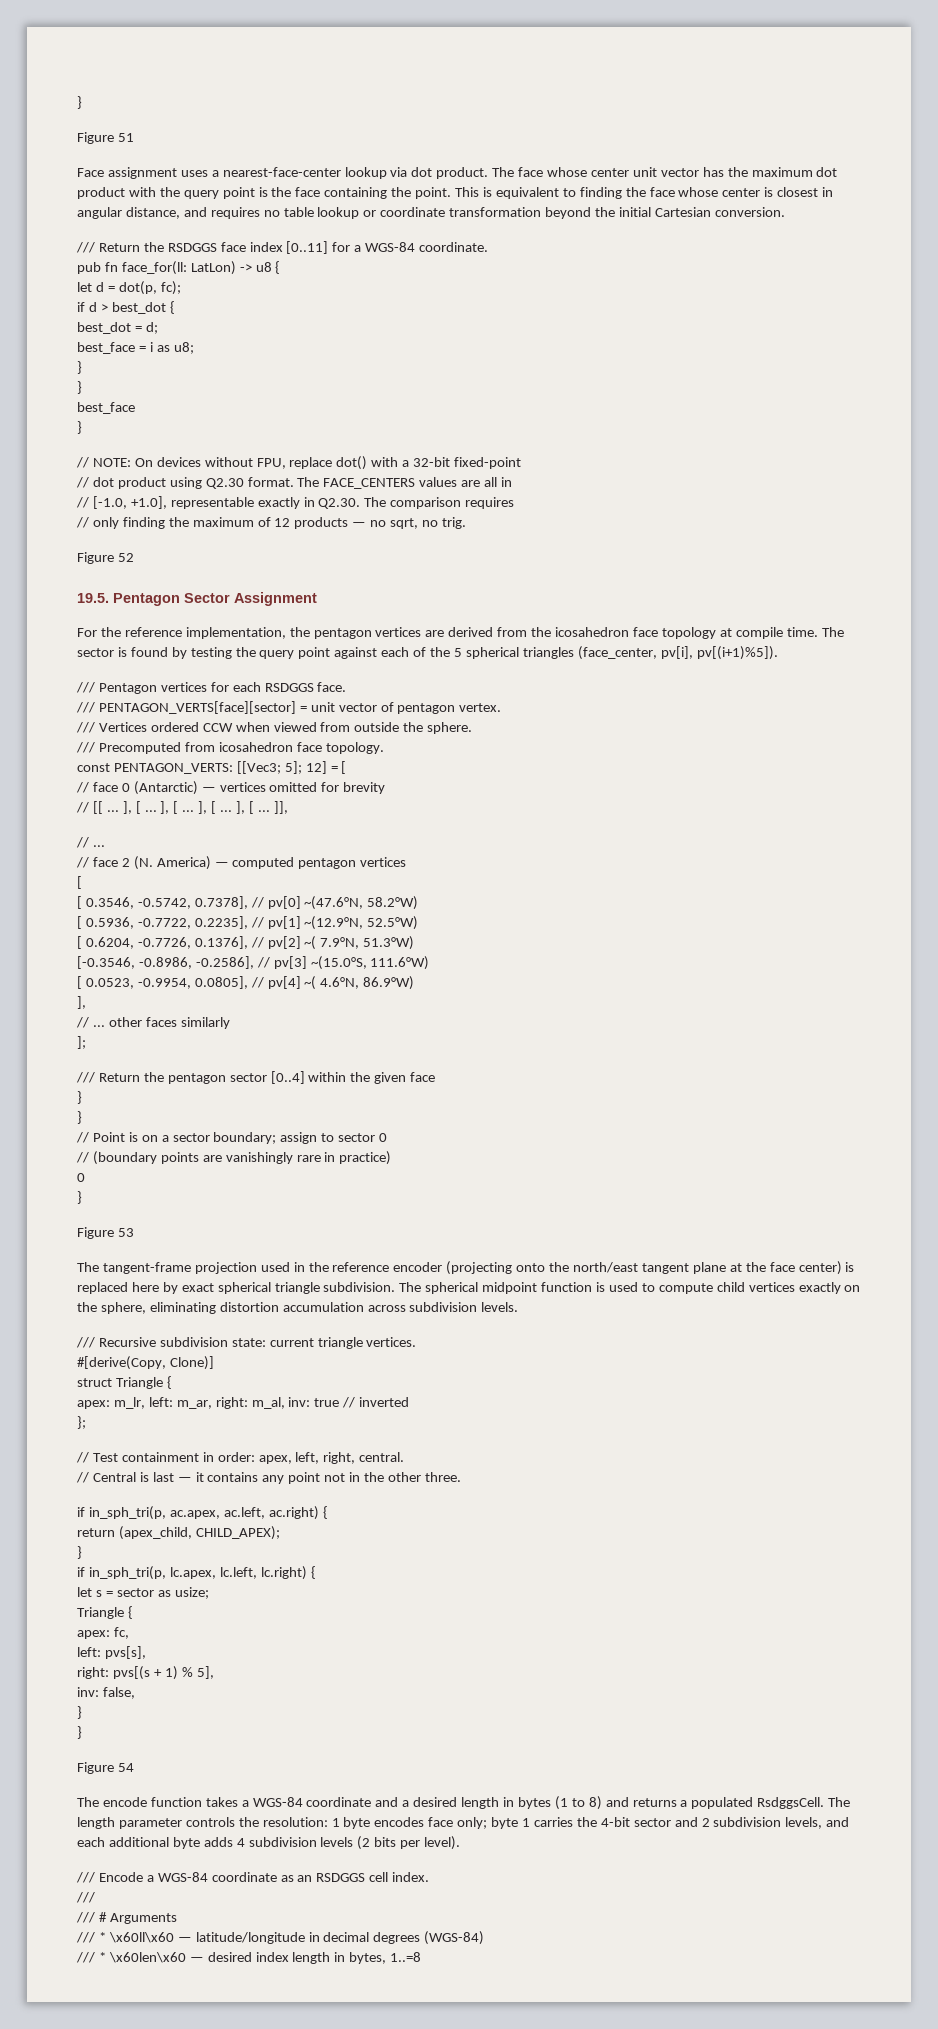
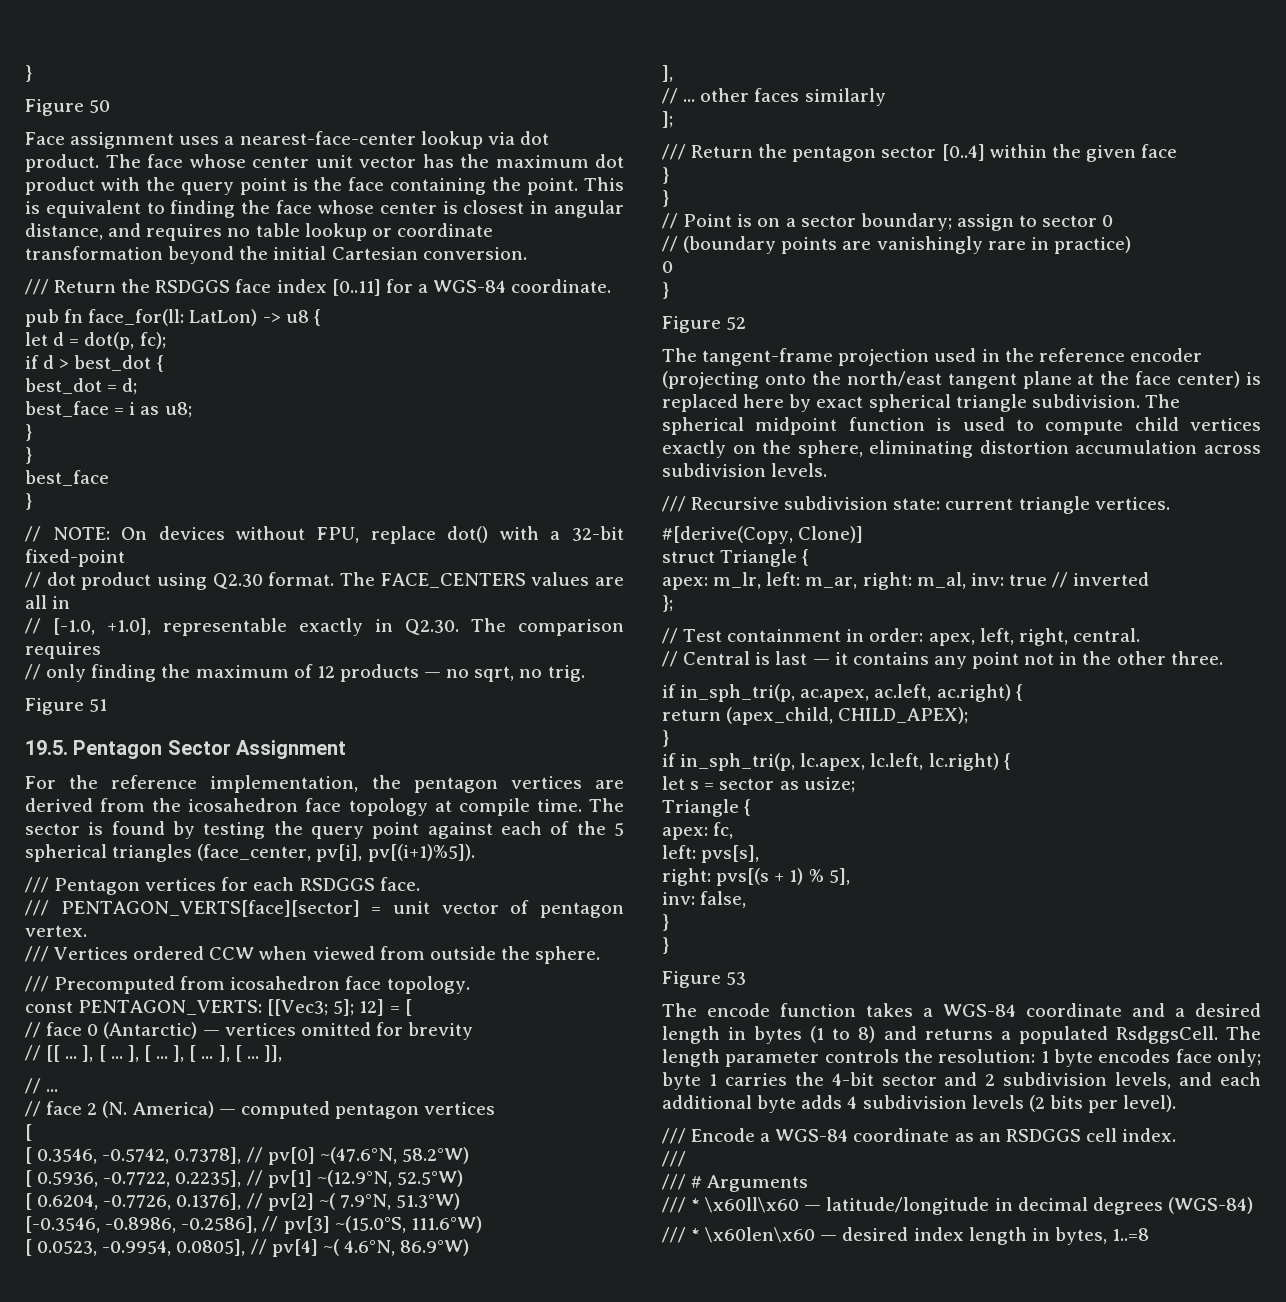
[77,96,82,109] [77,132,134,144] } // Figure 51 -> [25,65,32,82] [25,99,111,116] } // Figure 50
[117,553,134,562] 52 -> [89,699,108,712] 51
[117,1228,134,1237] 53 -> [726,317,747,330] 52
[117,1763,134,1772] 54 -> [726,972,747,985] 53

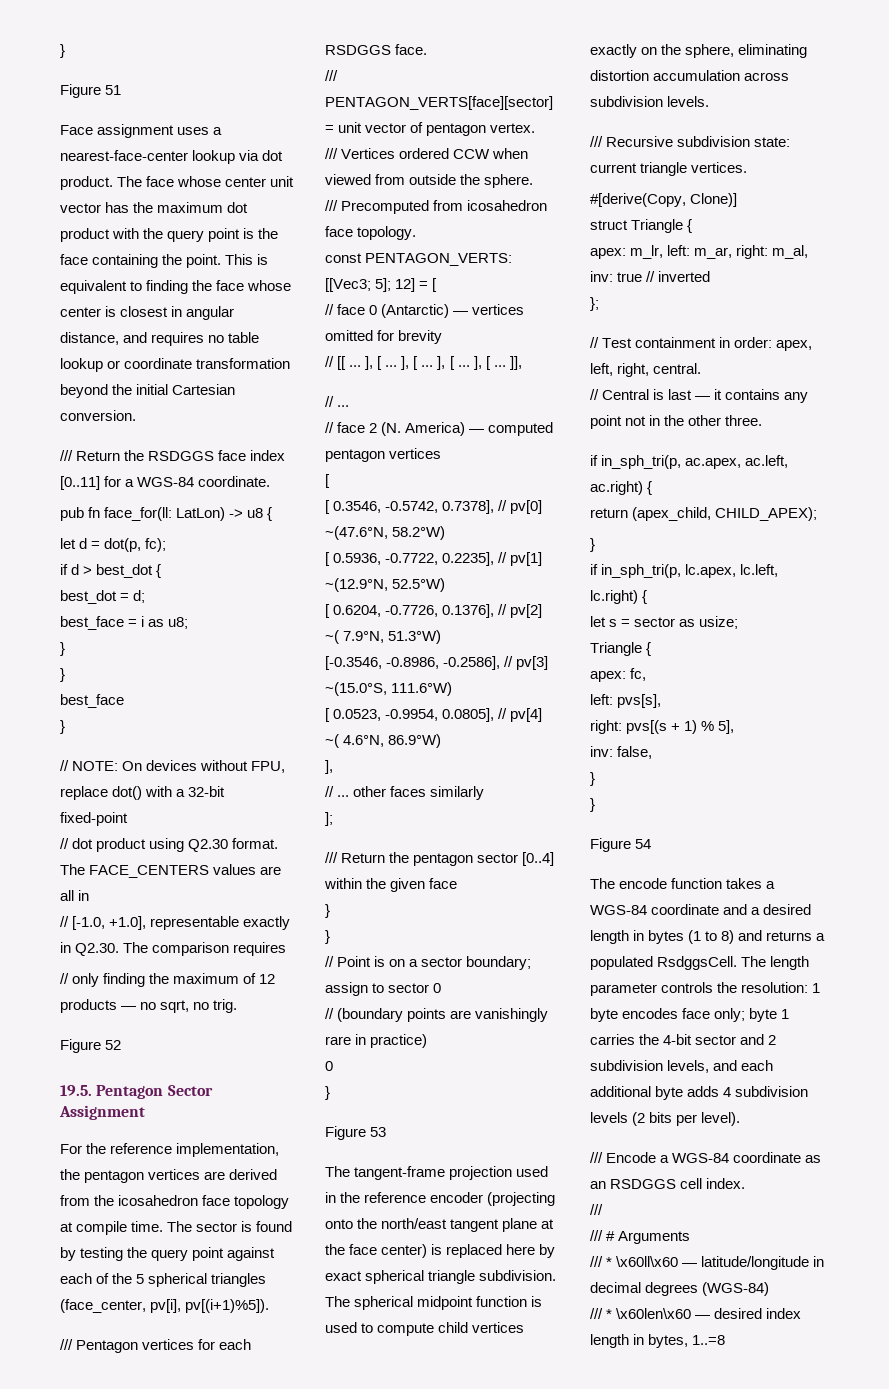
[25,65,32,82] [25,99,111,116] } // Figure 50 -> [60,44,65,58] [60,84,122,98] } // Figure 51
[89,699,108,712] 51 -> [105,1040,122,1050] 52
[726,317,747,330] 52 -> [370,1127,387,1137] 53
[726,972,747,985] 53 -> [635,839,652,849] 54

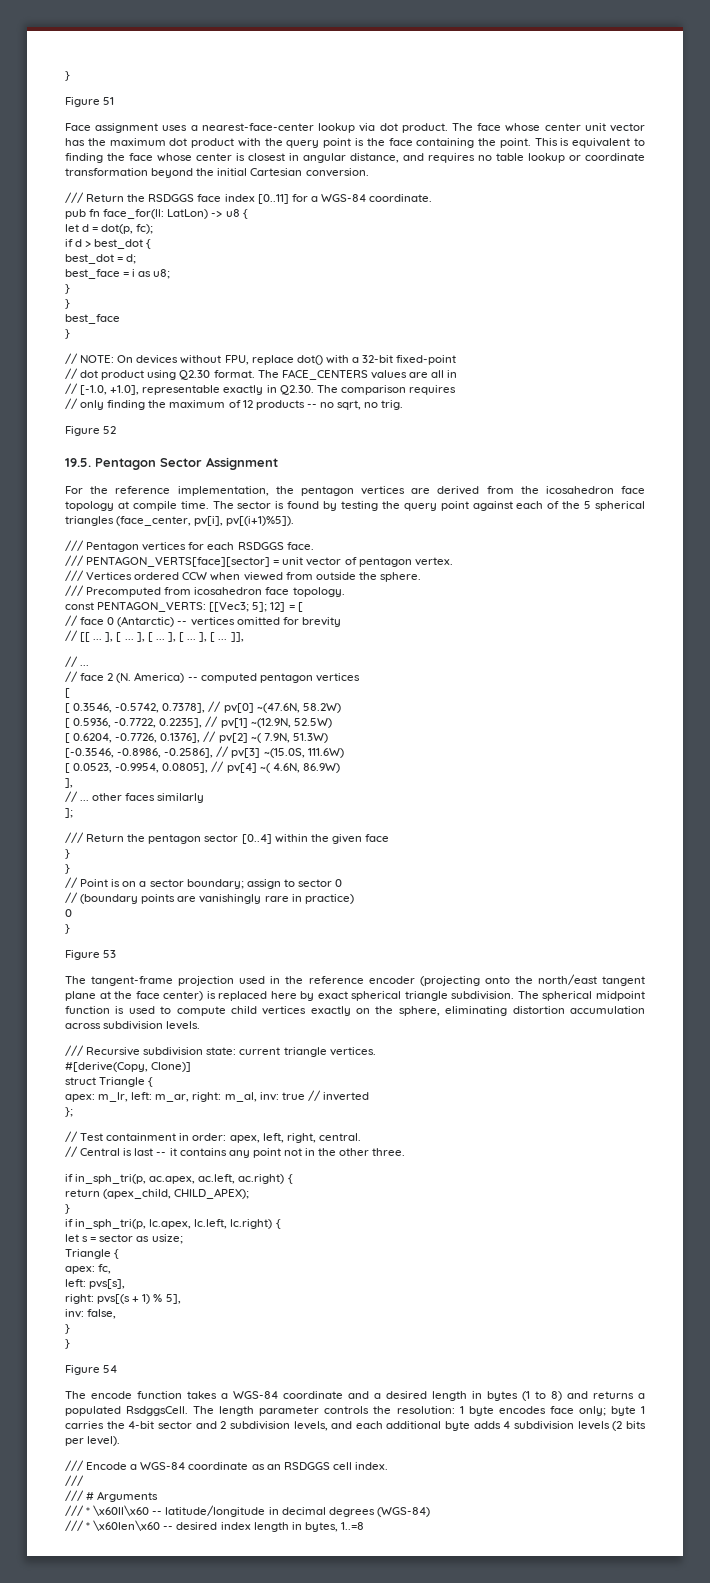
[121,1006,137,1010] — -> [306,404,317,408] --
[453,311,469,315] — -> [177,621,188,625] --
[469,429,485,433] — -> [187,677,198,681] --
[325,526,446,540] ~(47.6°N, 58.2°W) -> [256,703,341,713] ~(47.6N, 58.2W)
[325,578,446,592] ~(12.9°N, 52.5°W) -> [250,718,332,728] ~(12.9N, 52.5W)
[343,630,442,644] 7.9°N, 51.3°W) -> [263,733,328,743] 7.9N, 51.3W)
[325,682,453,696] ~(15.0°S, 111.6°W) -> [263,748,344,758] ~(15.0S, 111.6W)
[343,734,442,748] 4.6°N, 86.9°W) -> [272,763,340,773] 4.6N, 86.9W)
[695,396,711,400] — -> [156,1152,167,1156] --
[682,1263,698,1267] — -> [152,1511,163,1515] --
[695,1315,711,1319] — -> [163,1526,174,1530] --

